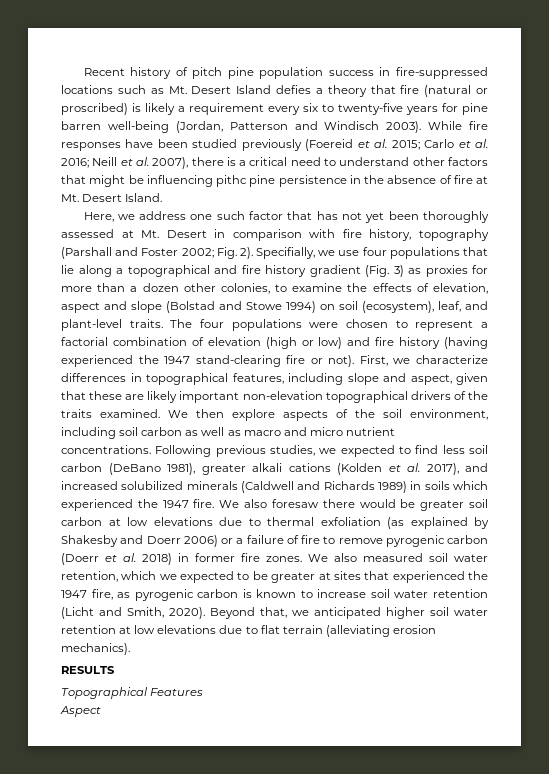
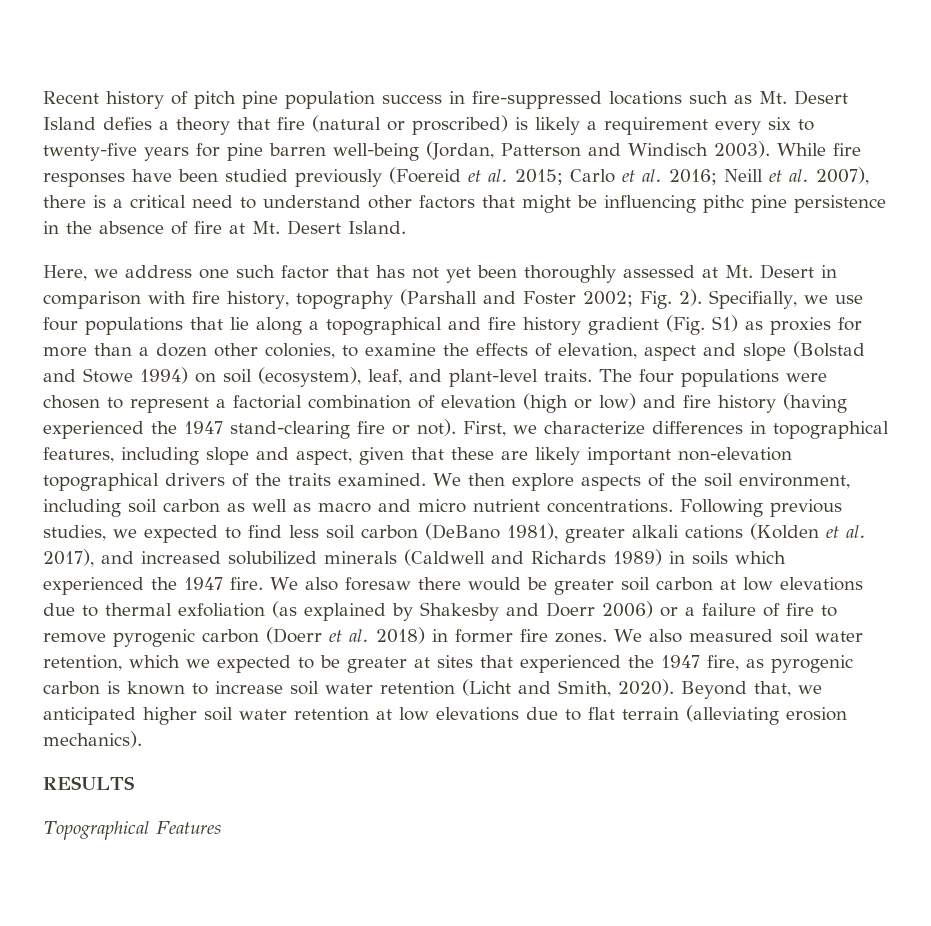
[393,265,404,277] 3) -> [712,315,738,332] S1)
[60,706,101,717] // Aspect -> (221, 827) none

